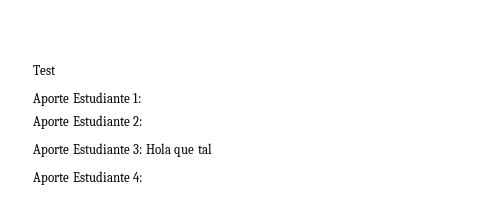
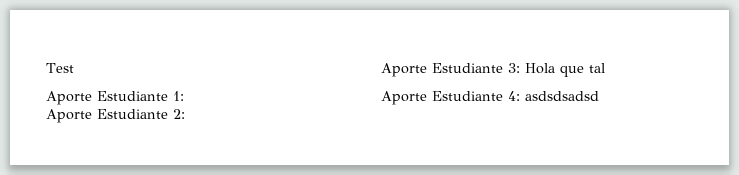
(143, 177) none -> [525,91,599,101] asdsdsadsd

